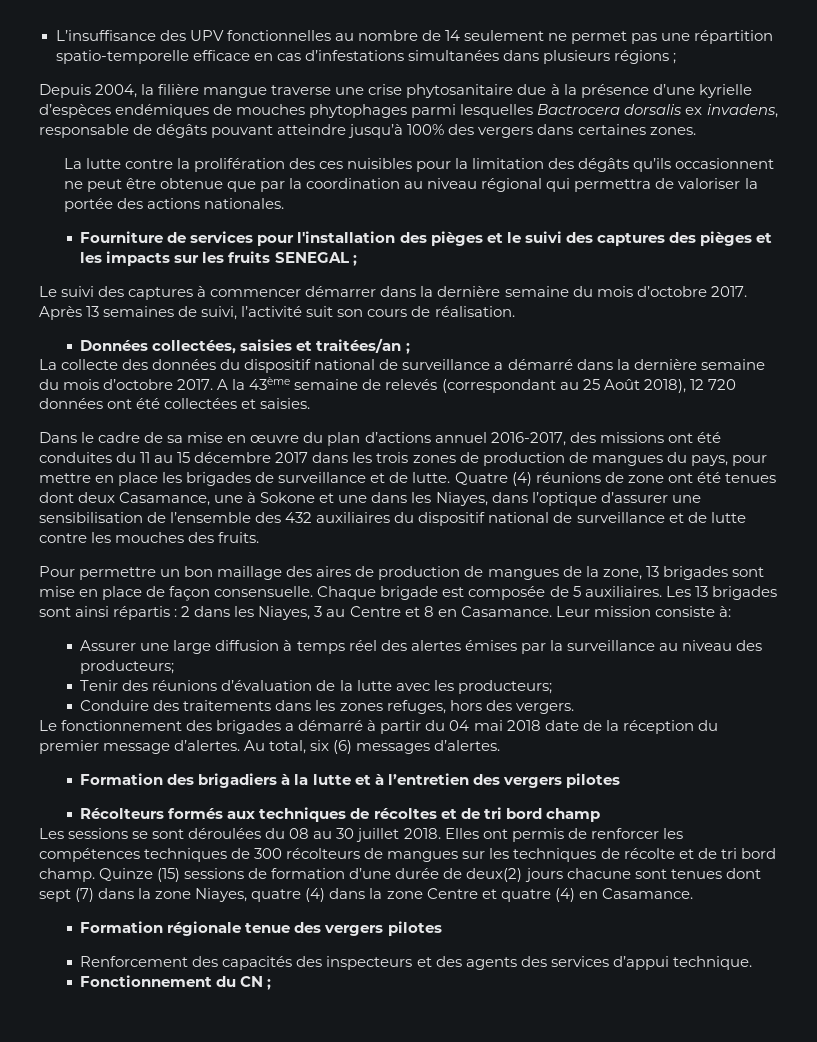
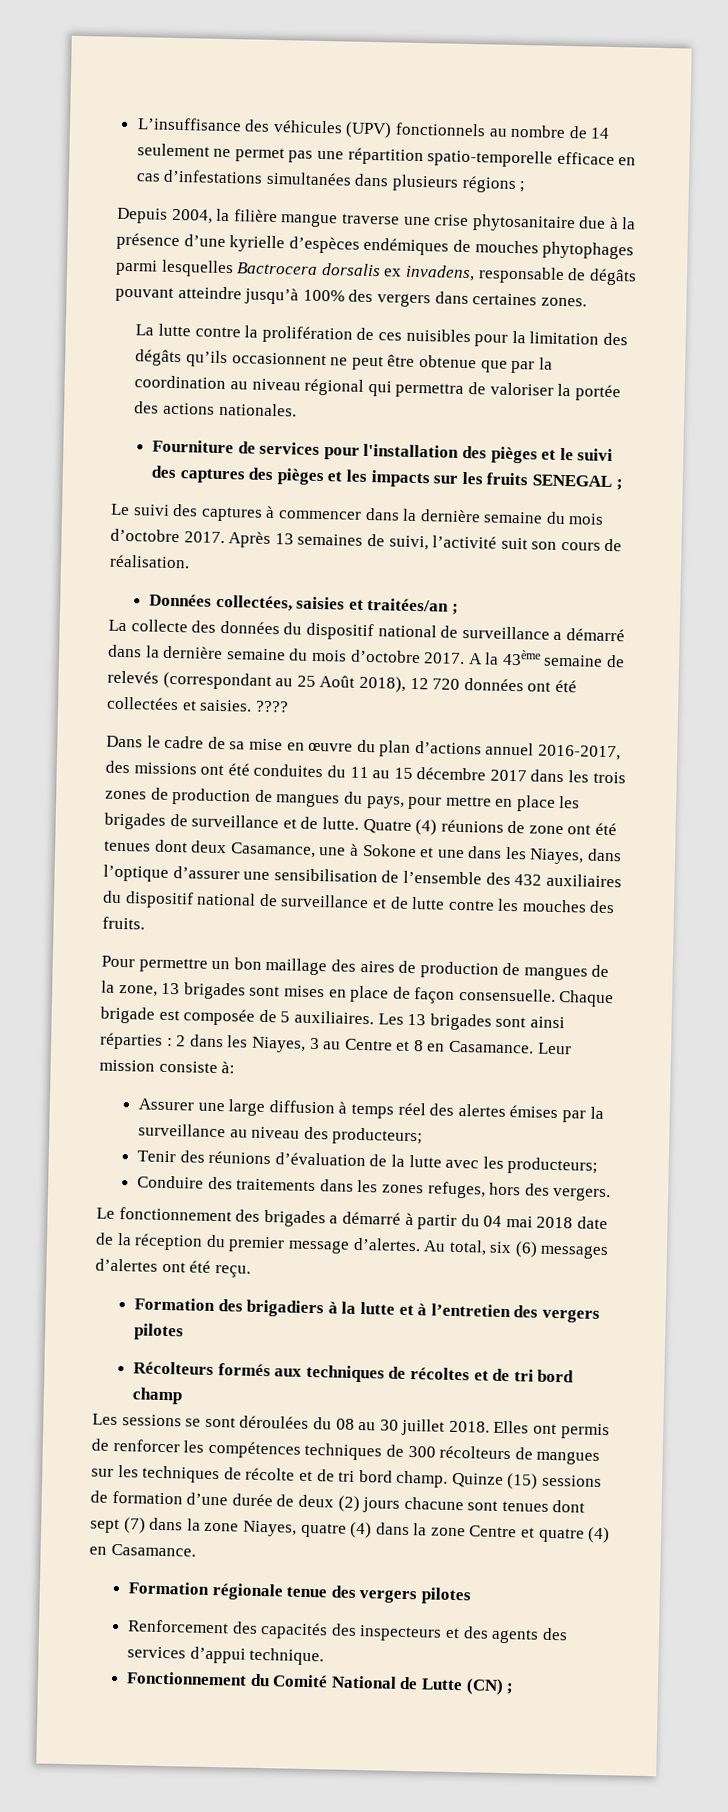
[189,30,331,41] UPV fonctionnelles -> [272,119,487,139] véhicules (UPV) fonctionnels
[289,158,316,169] des -> [356,327,375,341] de
[305,286,377,297] démarrer -> (362, 515) none
(311, 403) none -> [254,700,289,713] ????
[39,586,75,597] mise -> [283,985,325,998] mises
[113,606,171,620] répartis -> [100,1032,163,1050] réparties
[434,740,501,751] d’alertes. -> [95,1258,251,1278] d’alertes ont été reçu.
[466,868,523,882] deux(2) -> [297,1494,360,1513] deux (2)
[240,976,264,987] CN -> [272,1674,504,1696] Comité National de Lutte (CN)

